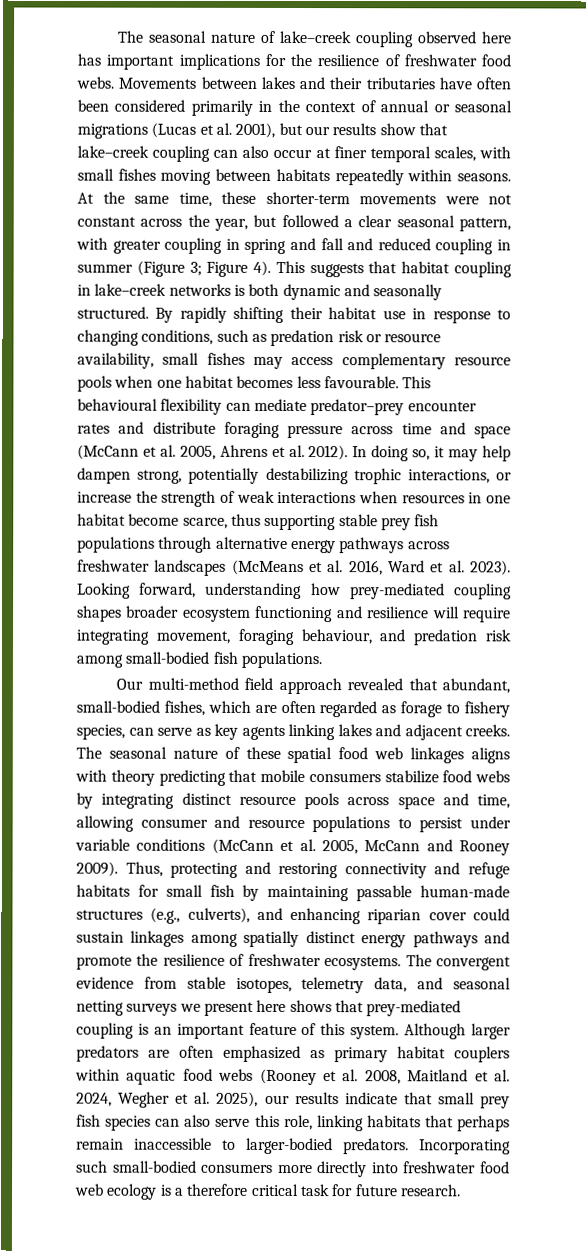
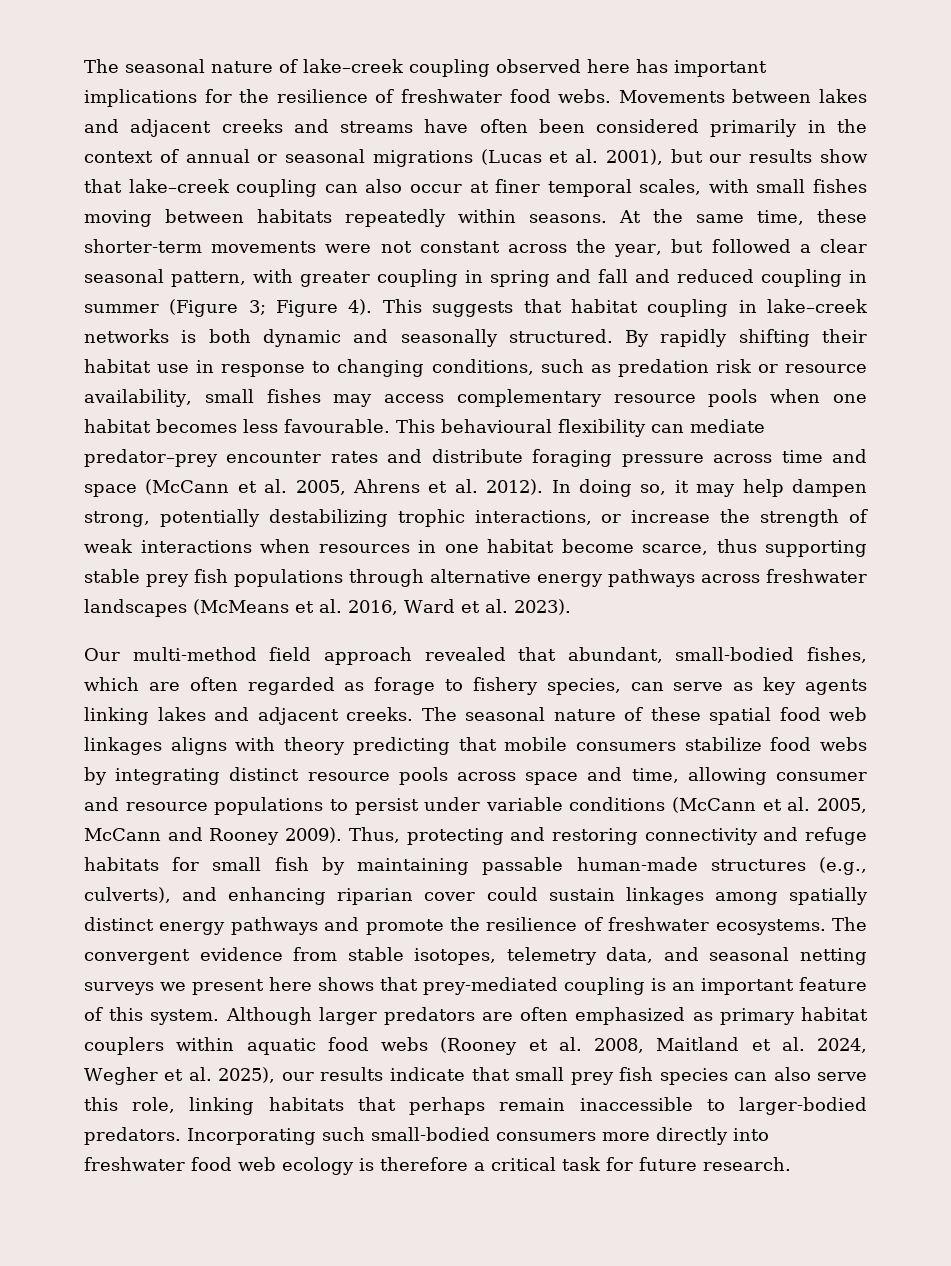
[329,77,435,90] their tributaries -> [130,119,414,137] adjacent creeks and streams
[77,582,512,600] [77,605,512,623] [76,628,511,646] [76,651,322,669] Looking forward, understanding how prey-mediated coupling shapes broader ecosystem functioning and resilience will require integrating movement, foraging behaviour, and predation risk among small-bodied fish populations. -> (571, 607) none
[174,1183,249,1196] a therefore -> [380,1157,485,1171] therefore a

